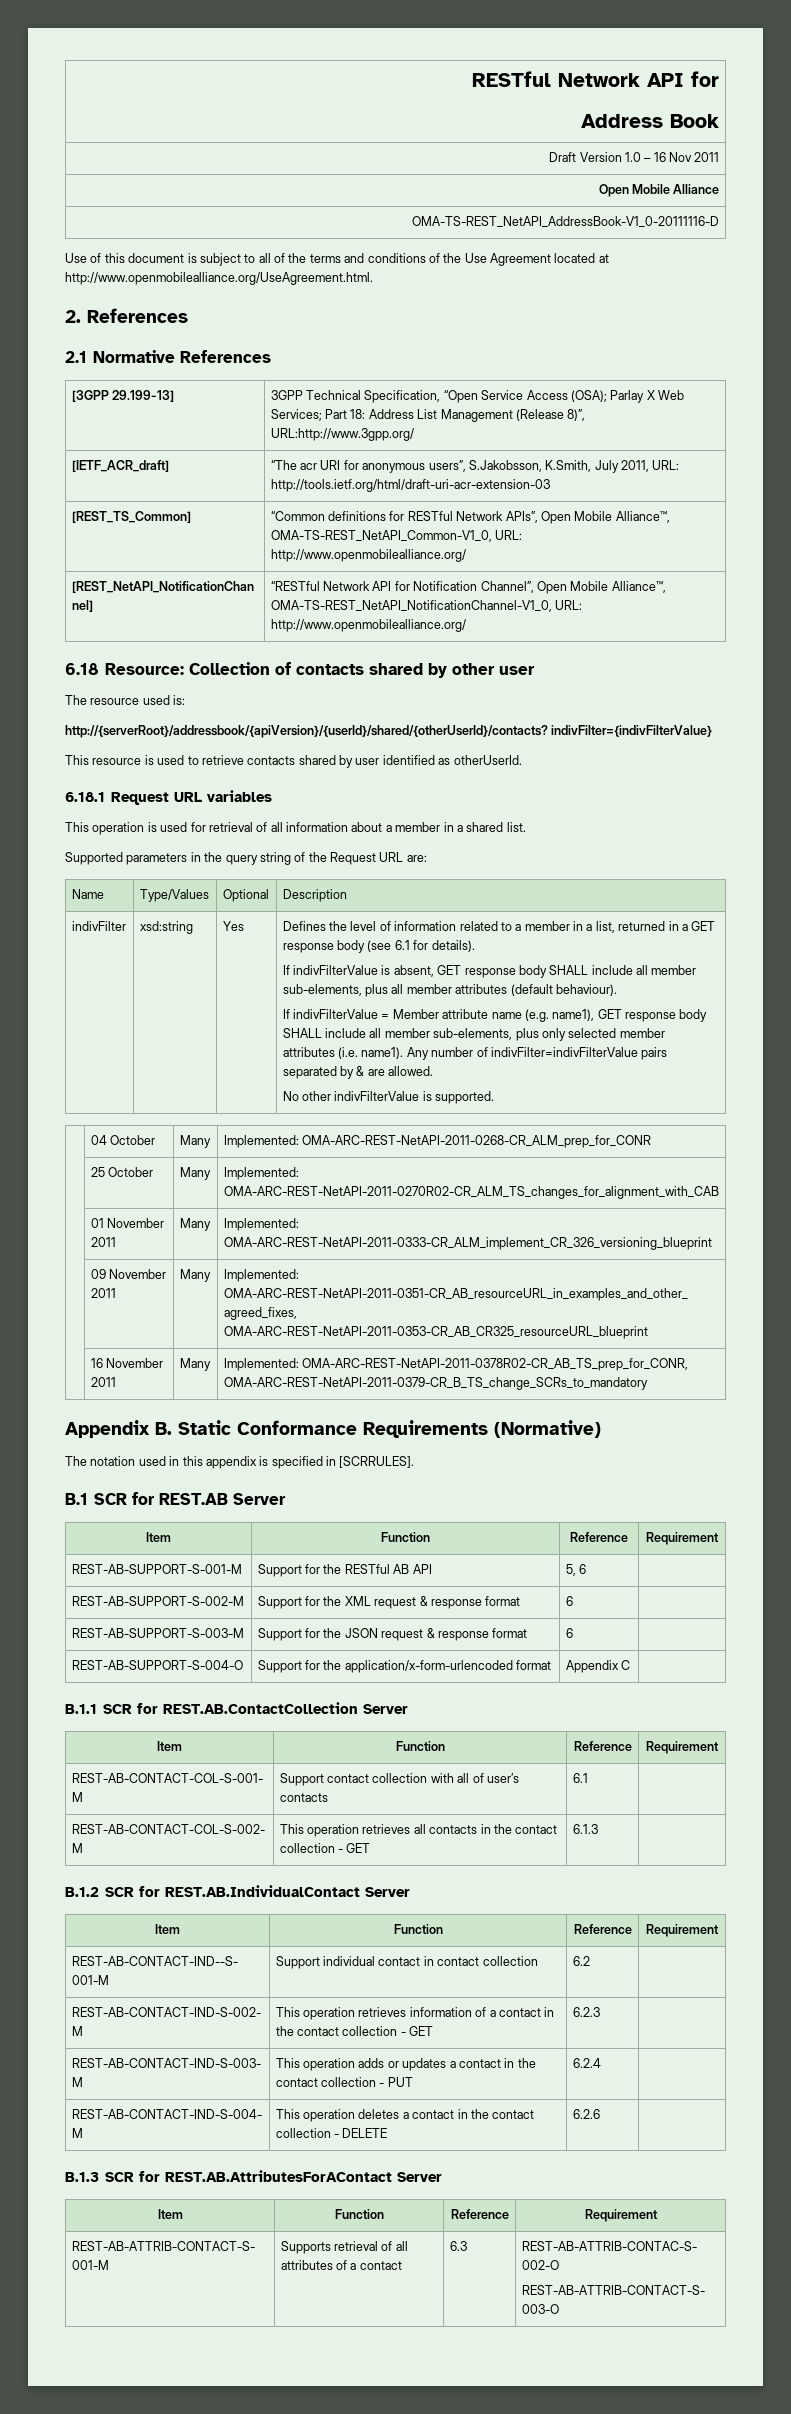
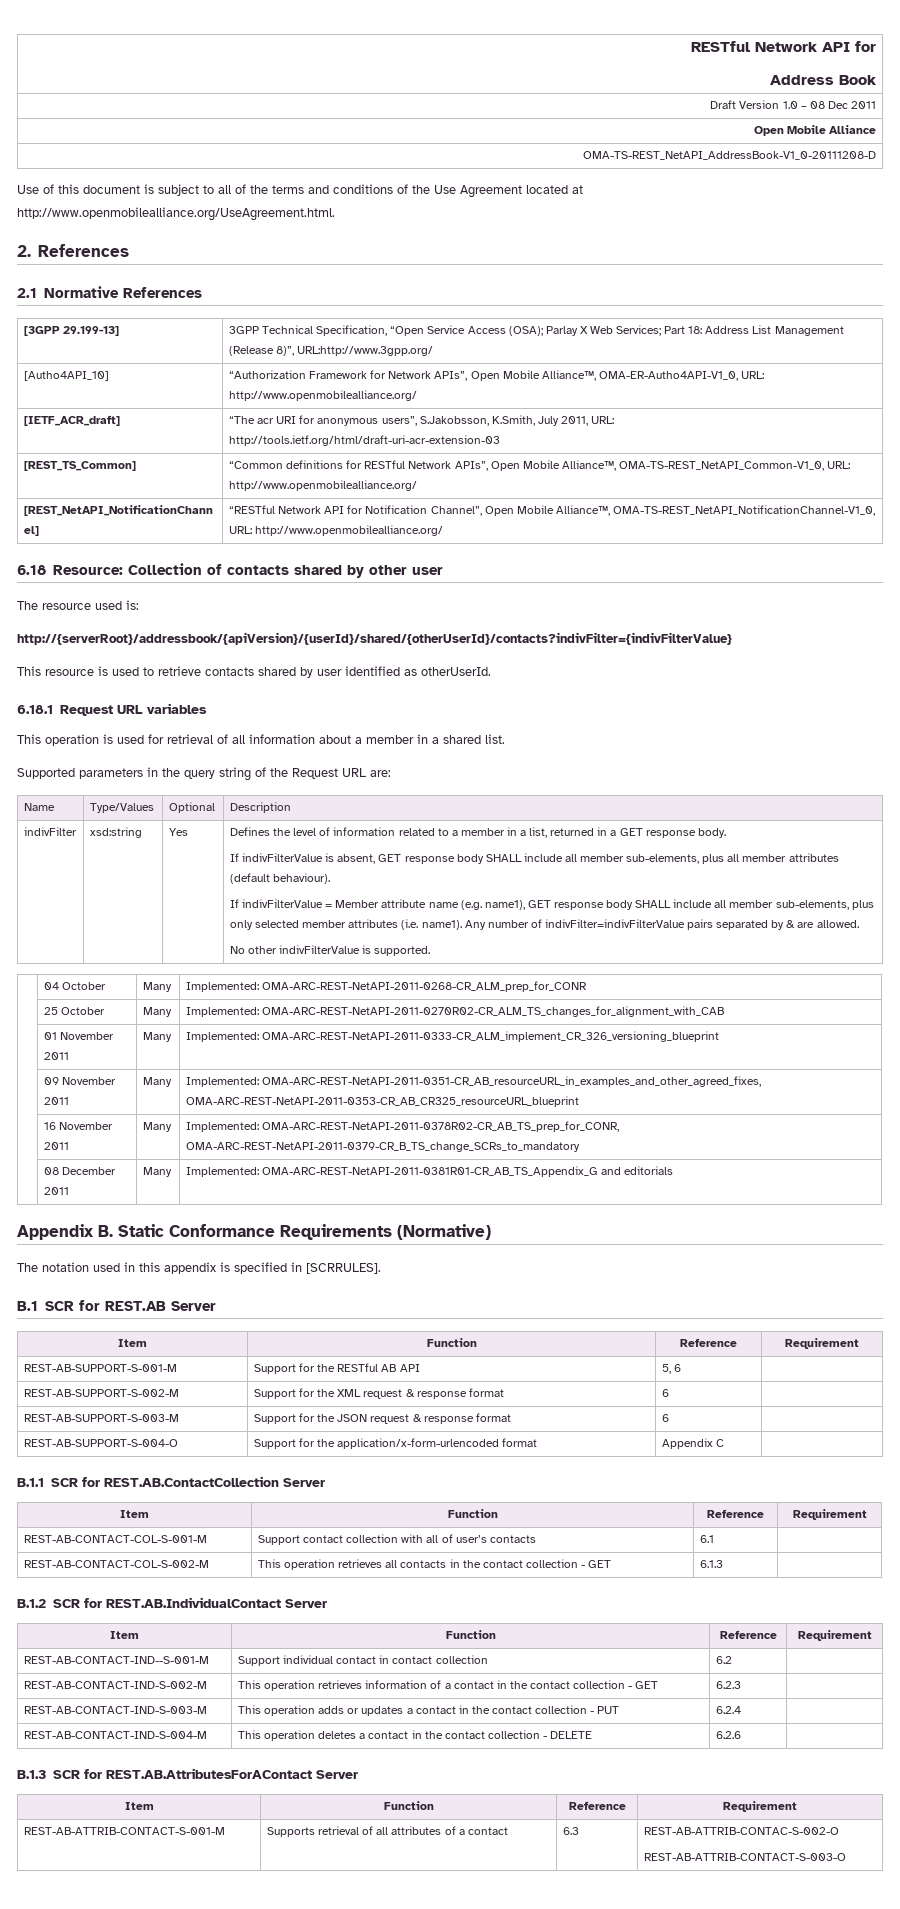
[653,152,693,162] 16 Nov -> [809,101,848,109] 08 Dec
[412,216,720,227] OMA-TS-REST_NetAPI_AddressBook-V1_0-20111116-D -> [583,151,877,160] OMA-TS-REST_NetAPI_AddressBook-V1_0-20111208-D
(414, 434) none -> [23,371,109,381] [228,370,764,381] [228,390,417,401] // [Autho4API_10] | “Authorization Framework for Network APIs”, Open Mobile Alliance™, OMA-ER-Autho4API-V1_0, URL: http://www.openmobilealliance.org/
[65,725,713,738] http://{serverRoot}/addressbook/{apiVersion}/{userId}/shared/{otherUserId}/contacts? indivFilter={indivFilterValue} -> [17,632,732,645] http://{serverRoot}/addressbook/{apiVersion}/{userId}/shared/{otherUserId}/contacts?indivFilter={indivFilterValue}
[336,940,475,953] body (see 6.1 for details). -> [697,828,726,838] body.
(648, 1383) none -> [43,1167,117,1175] [43,1187,69,1195] [142,1167,172,1177] [185,1166,674,1177] // | 08 December 2011 | Many | Implemented: OMA-ARC-REST-NetAPI-2011-0381R01-CR_AB_TS_Appendix_G and editorials

